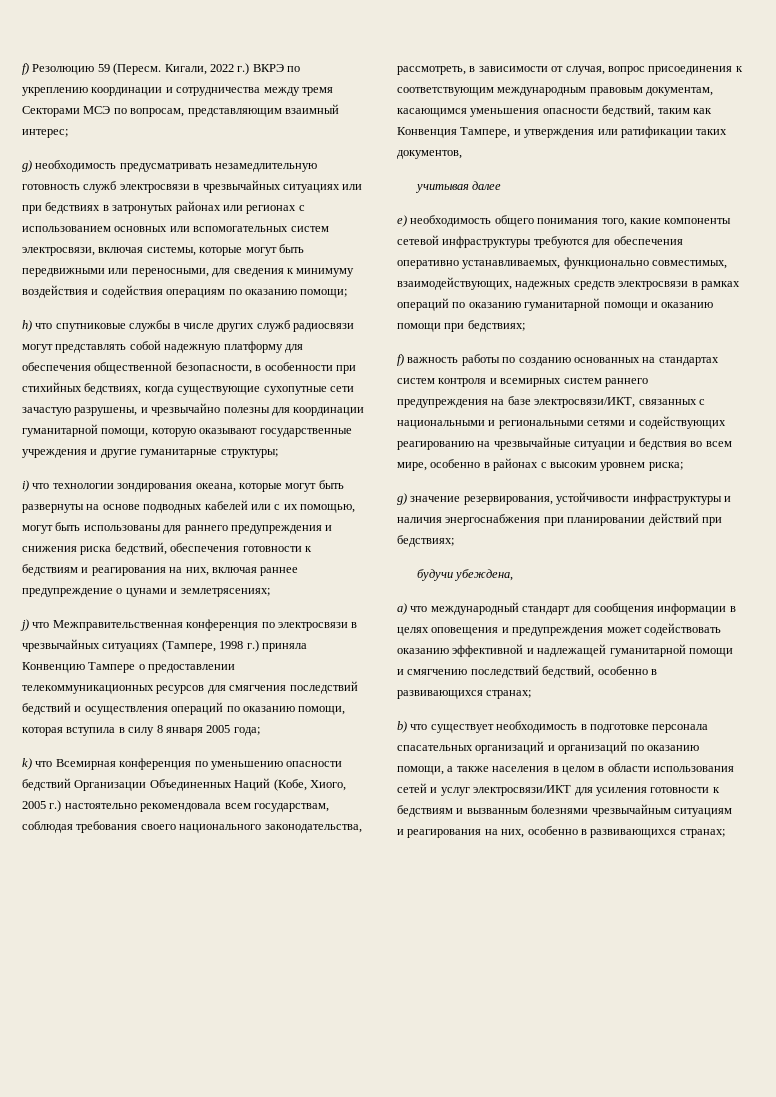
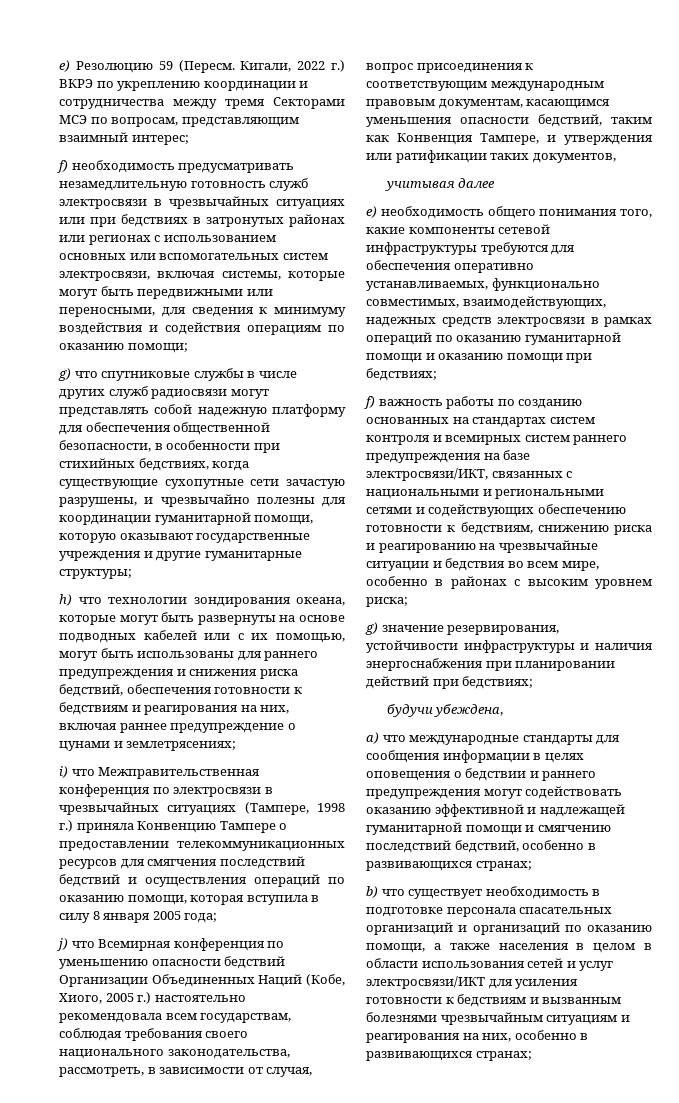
[22,63,29,75] f) -> [59,60,70,72] e)
[22,160,32,172] g) -> [57,160,68,173] f)
[22,320,32,332] h) -> [58,368,71,381] g)
[22,480,29,492] i) -> [59,594,72,606] h)
[20,619,29,631] j) -> [59,766,68,778] i)
[22,758,32,770] k) -> [57,938,68,951] j)
(726, 422) none -> [537,504,626,514] [366,522,652,535] [366,543,375,550] обеспечению готовности к бедствиям, снижению риска и
[430,602,571,615] международный стандарт -> [409,735,593,745] международные стандарты
[501,627,642,636] и предупреждения может -> [453,768,597,781] [366,789,522,799] о бедствии и раннего предупреждения могут

